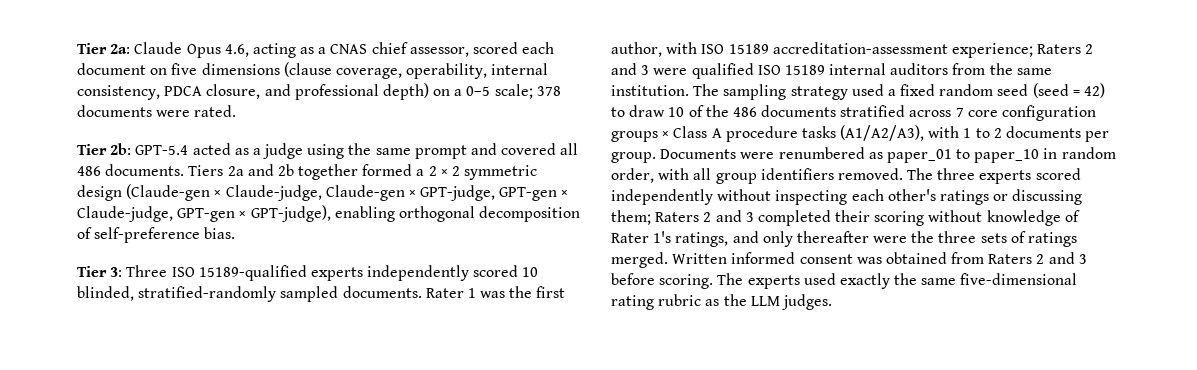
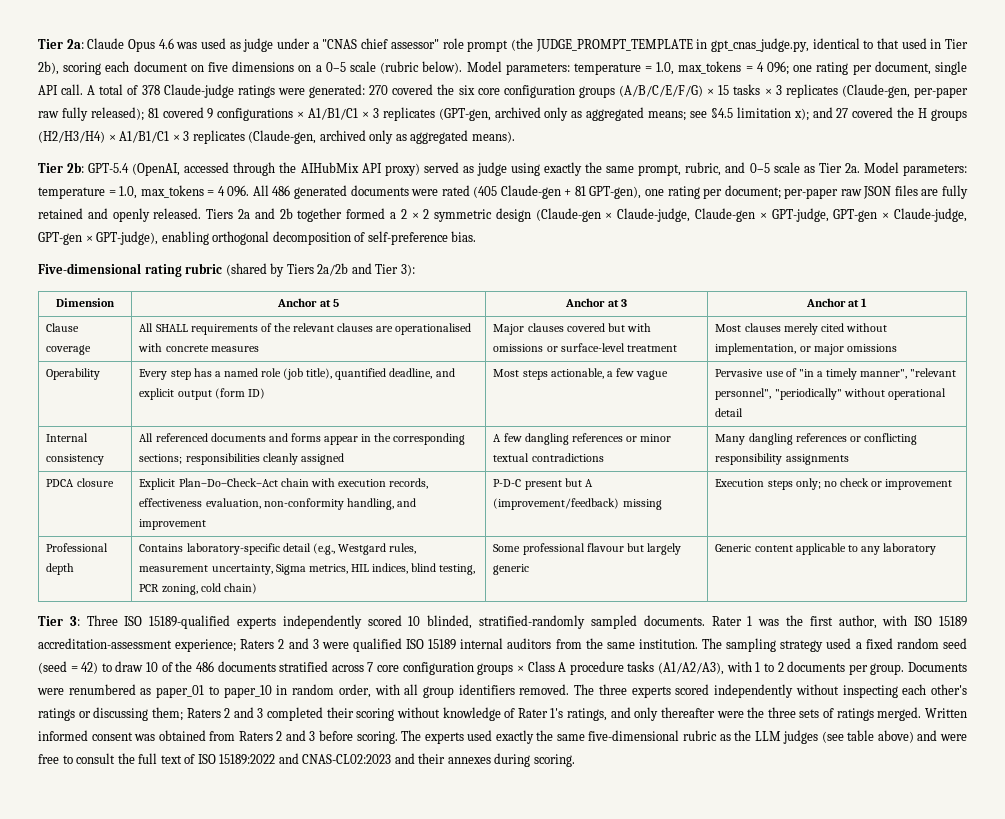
[224,42,519,58] 4.6, acting as a CNAS chief assessor, scored -> [158,38,968,52] [38,61,102,75] 4.6 was used as judge under a "CNAS chief assessor" role prompt (the JUDGE_PROMPT_TEMPLATE in gpt_cnas_judge.py, identical to that used in Tier 2b), scoring
[283,62,549,79] [77,83,561,100] [77,105,237,117] [77,143,261,155] (clause coverage, operability, internal consistency, PDCA closure, and professional depth) on a 0–5 scale; 378 documents were rated. // Tier 2b: GPT-5.4 acted as a -> [298,61,968,75] [38,84,969,98] [38,107,968,121] [38,130,515,144] [38,162,474,176] on a 0–5 scale (rubric below). Model parameters: temperature = 1.0, max_tokens = 4 096; one rating per document, single API call. A total of 378 Claude-judge ratings were generated: 270 covered the six core configuration groups (A/B/C/E/F/G) × 15 tasks × 3 replicates (Claude-gen, per-paper raw fully released); 81 covered 9 configurations × A1/B1/C1 × 3 replicates (GPT-gen, archived only as aggregated means; see §4.5 limitation x); and 27 covered the H groups (H2/H3/H4) × A1/B1/C1 × 3 replicates (Claude-gen, archived only as aggregated means). // Tier 2b: GPT-5.4 (OpenAI, accessed through the AIHubMix API proxy) served as
[348,143,579,159] [77,164,185,176] the same prompt and covered all 486 documents. -> [544,162,968,176] [38,185,968,199] [38,208,202,222] exactly the same prompt, rubric, and 0–5 scale as Tier 2a. Model parameters: temperature = 1.0, max_tokens = 4 096. All 486 generated documents were rated (405 Claude-gen + 81 GPT-gen), one rating per document; per-paper raw JSON files are fully retained and openly released.
(236, 233) none -> [38,263,415,277] [56,298,115,307] [277,298,339,307] [565,298,627,307] [805,298,868,307] [46,323,80,332] [46,345,92,355] [139,323,472,335] [138,343,259,352] [493,323,651,335] [493,343,677,352] [715,323,887,335] [715,343,897,355] [46,368,101,380] [139,368,455,380] [139,388,265,400] [493,368,669,380] [715,368,957,380] [715,388,946,400] [715,408,744,417] [46,433,89,442] [46,454,105,465] [139,433,466,445] [139,453,344,465] [493,433,672,445] [493,453,604,462] [715,433,917,445] [715,453,849,465] [46,478,114,487] [139,478,429,490] [139,498,416,510] [139,519,207,530] [493,478,593,490] [493,498,662,510] [715,478,953,490] [46,543,109,552] [46,563,75,575] [139,543,417,555] [139,563,476,575] [139,583,257,595] [493,543,681,555] [493,564,530,575] [715,543,937,555] // Five-dimensional rating rubric (shared by Tiers 2a/2b and Tier 3): // Dimension | Anchor at 5 | Anchor at 3 | Anchor at 1 // Clause coverage | All SHALL requirements of the relevant clauses are operationalised with concrete measures | Major clauses covered but with omissions or surface-level treatment | Most clauses merely cited without implementation, or major omissions // Operability | Every step has a named role (job title), quantified deadline, and explicit output (form ID) | Most steps actionable, a few vague | Pervasive use of "in a timely manner", "relevant personnel", "periodically" without operational detail // Internal consistency | All referenced documents and forms appear in the corresponding sections; responsibilities cleanly assigned | A few dangling references or minor textual contradictions | Many dangling references or conflicting responsibility assignments // PDCA closure | Explicit Plan–Do–Check–Act chain with execution records, effectiveness evaluation, non-conformity handling, and improvement | P-D-C present but A (improvement/feedback) missing | Execution steps only; no check or improvement // Professional depth | Contains laboratory-specific detail (e.g., Westgard rules, measurement uncertainty, Sigma metrics, HIL indices, blind testing, PCR zoning, cold chain) | Some professional flavour but largely generic | Generic content applicable to any laboratory
[611,295,654,310] rating -> (680, 735) none
[781,294,832,310] judges. -> [783,730,967,744] [38,753,575,767] judges (see table above) and were free to consult the full text of ISO 15189:2022 and CNAS-CL02:2023 and their annexes during scoring.

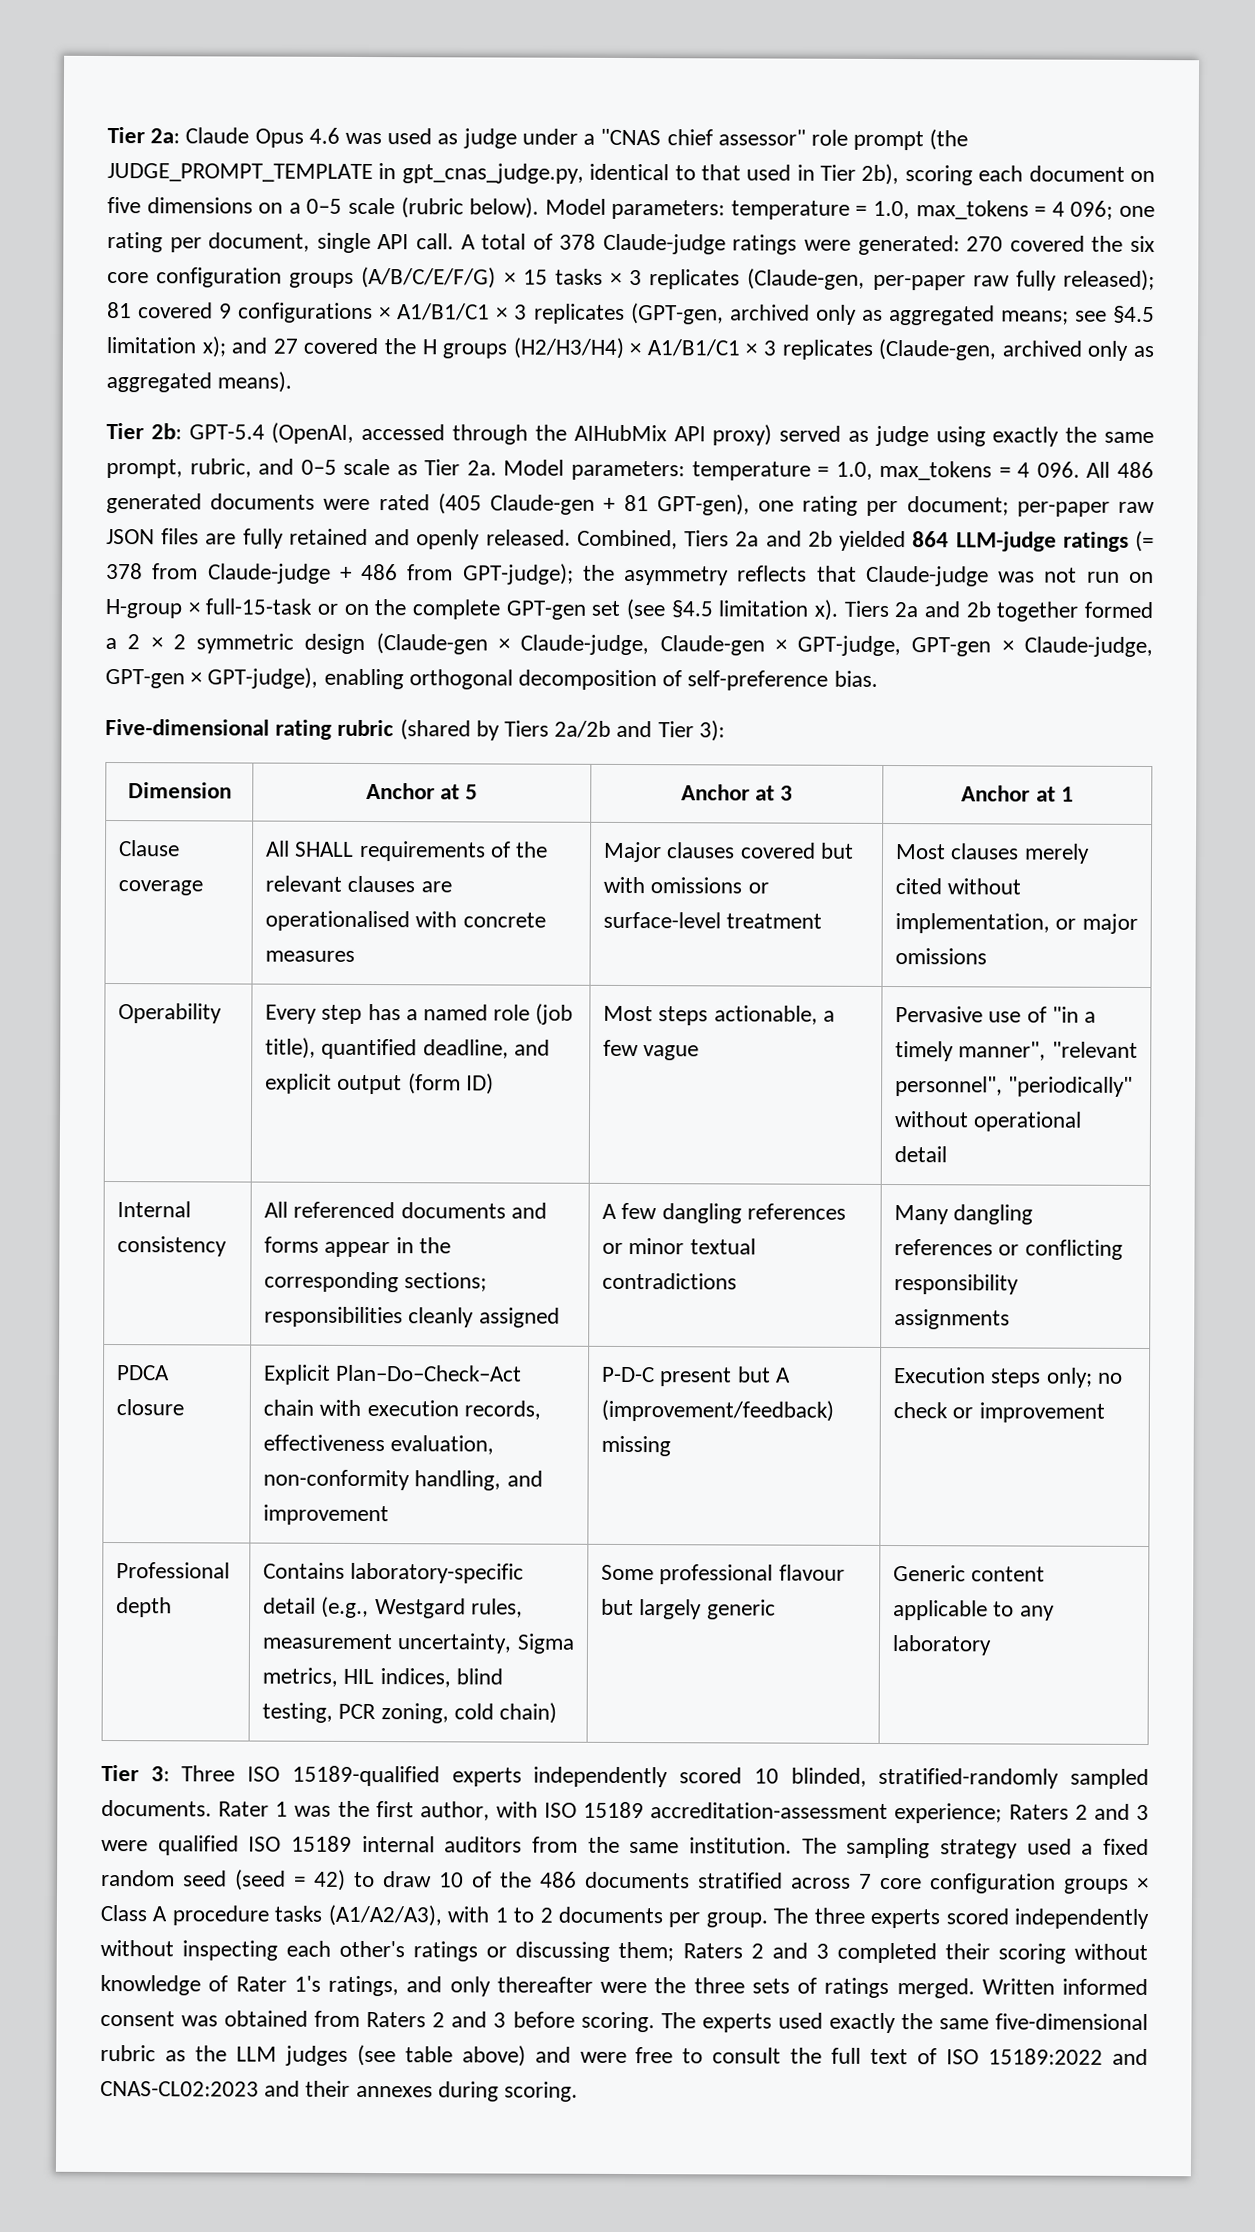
(202, 213) none -> [576,529,1154,553] [106,562,1154,587] [105,598,838,621] Combined, Tiers 2a and 2b yielded 864 LLM-judge ratings (= 378 from Claude-judge + 486 from GPT-judge); the asymmetry reflects that Claude-judge was not run on H-group × full-15-task or on the complete GPT-gen set (see §4.5 limitation x).
[908,662,968,672] [37,684,570,698] Documents were renumbered as paper_01 to paper_10 in random order, with all group identifiers removed. -> (768, 1920) none

